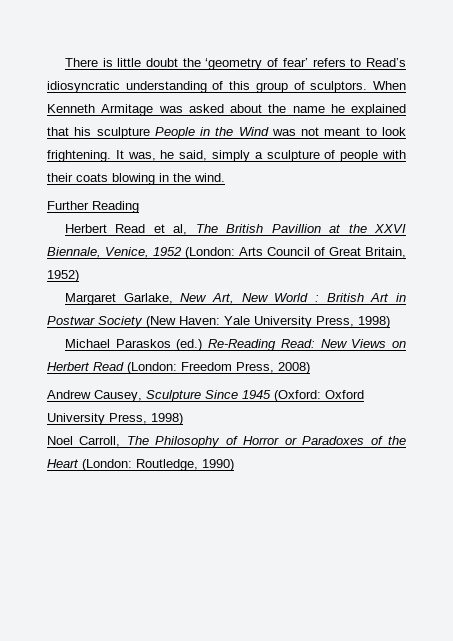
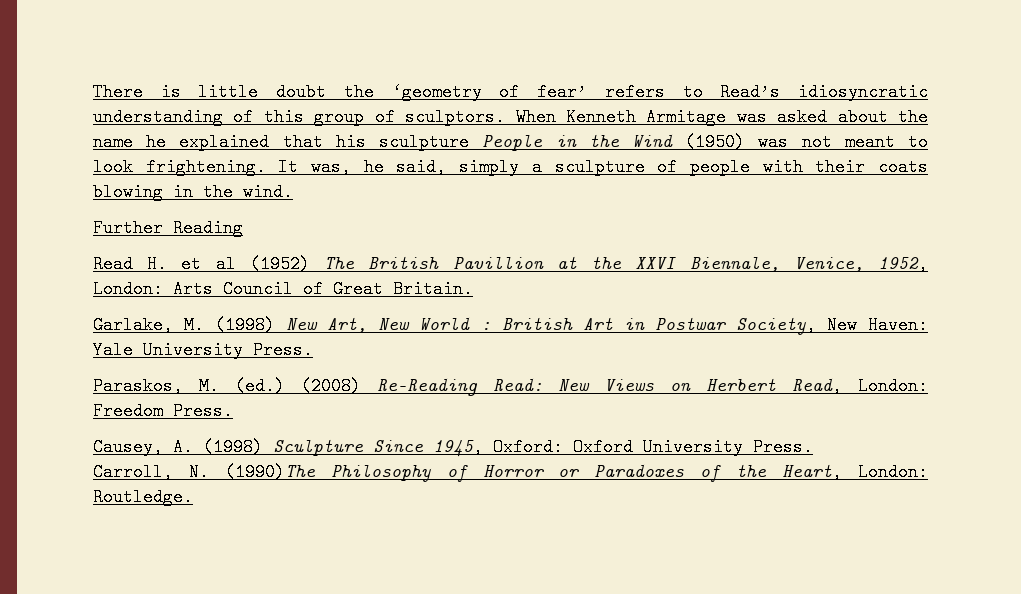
(269, 131) none -> [685,133,746,151] (1950)
[64,224,188,235] Herbert Read et al, -> [93,255,310,273] Read H. et al (1952)
[153,247,235,259] 1952 (London: -> [878,255,929,273] [93,280,163,298] 1952, London:
[365,247,406,258] [47,270,79,282] [64,293,173,305] Britain, 1952) // Margaret Garlake, -> [393,280,473,298] [93,316,276,334] Britain. // Garlake, M. (1998)
[98,316,176,328] Society (New -> [735,316,857,335] Society, New
[316,316,390,328] [64,339,203,351] Press, 1998) // Michael Paraskos (ed.) -> [253,341,313,359] [93,377,361,395] Press. // Paraskos, M. (ed.) (2008)
[93,362,310,374] [47,390,364,402] [47,413,183,425] [47,436,149,447] Read (London: Freedom Press, 2008) // Andrew Causey, Sculpture Since 1945 (Oxford: Oxford University Press, 1998) // Noel Carroll, The -> [792,377,928,395] [93,402,233,420] [93,438,813,457] [93,463,316,481] Read, London: Freedom Press. // Causey, A. (1998) Sculpture Since 1945, Oxford: Oxford University Press. // Carroll, N. (1990)The
[47,459,234,471] Heart (London: Routledge, 1990) -> [782,463,928,481] [93,488,193,506] Heart, London: Routledge.

